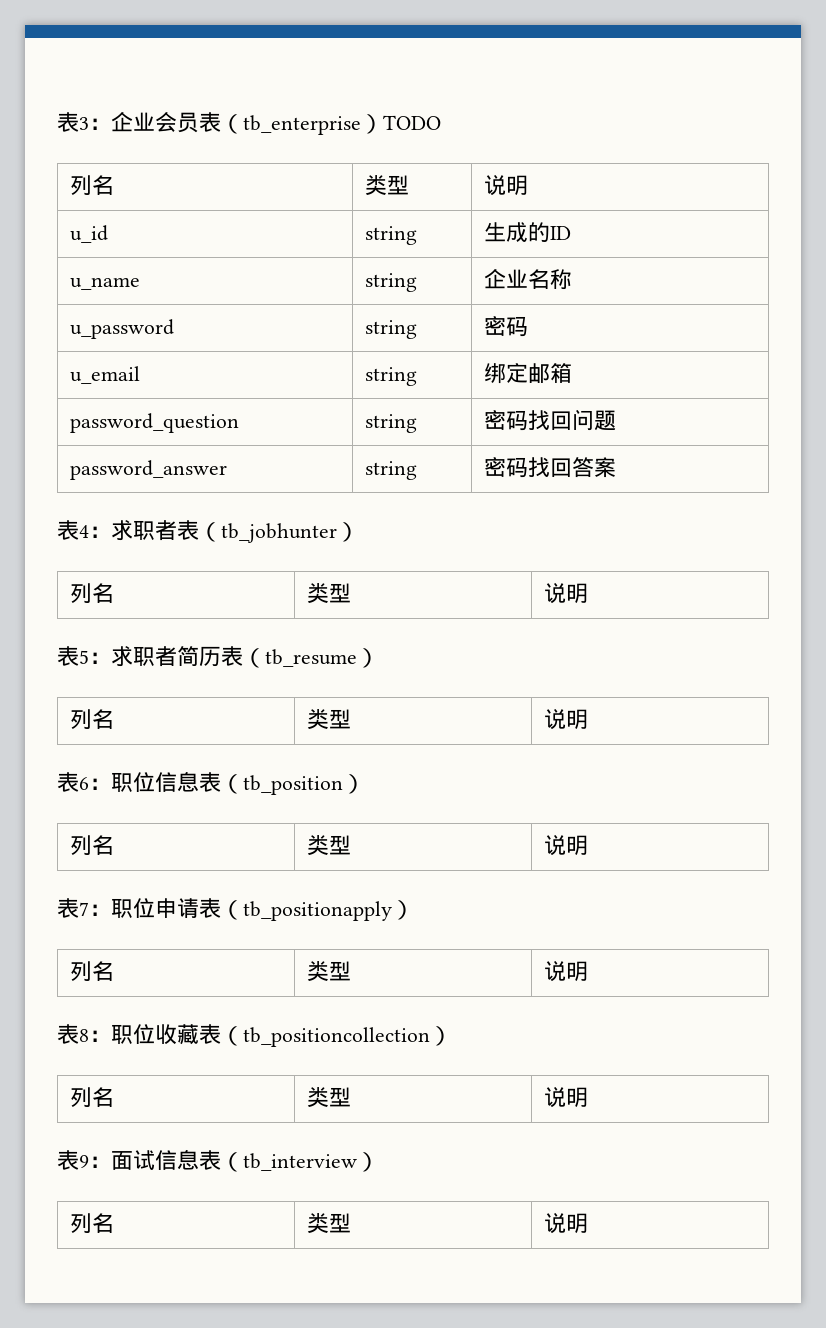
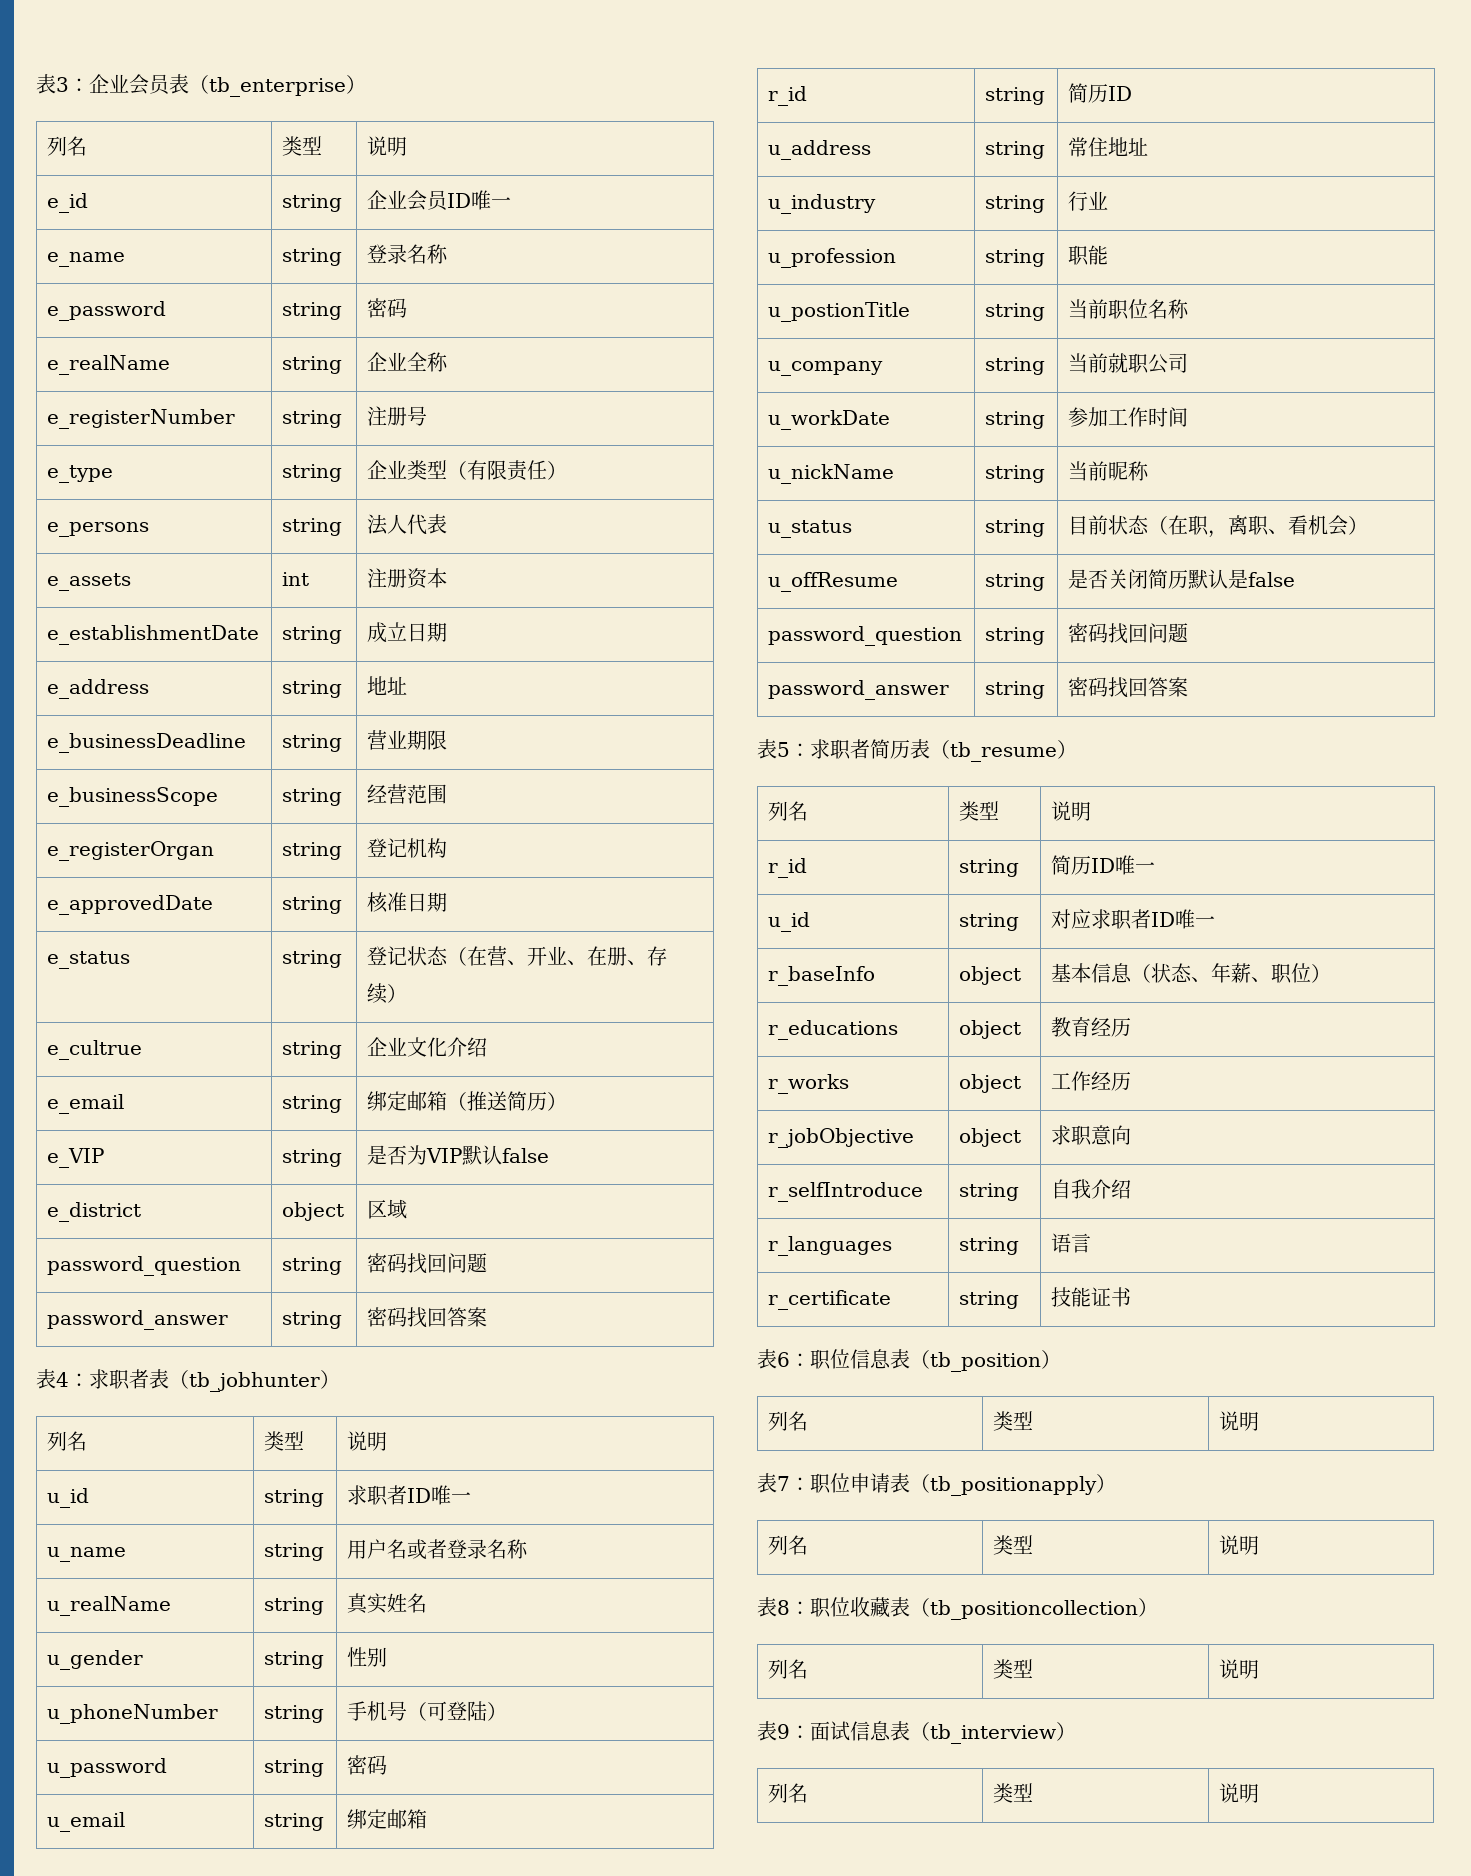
[383,115,441,130] [69,175,114,195] [364,175,409,195] [483,175,528,196] [69,225,108,243] [364,226,417,245] [483,222,571,242] [69,277,140,290] [364,273,417,292] [483,269,572,290] [69,319,174,339] [364,320,417,339] [483,316,528,337] [69,366,140,384] [364,367,417,386] [483,363,572,384] TODO // 列名 | 类型 | 说明 // u_id | string | 生成的ID // u_name | string | 企业名称 // u_password | string | 密码 // u_email | string | 绑定邮箱 -> [47,136,88,156] [282,136,323,156] [367,136,408,156] [47,193,89,213] [282,194,343,212] [367,190,512,211] [47,252,126,267] [282,248,343,266] [367,244,449,264] [47,301,167,321] [282,302,343,320] [367,298,408,318] [47,355,171,375] [282,356,343,374] [367,352,449,372] [47,409,236,429] [282,410,343,428] [367,406,428,426] [47,465,114,483] [282,464,343,482] [367,460,568,481] [47,522,150,537] [282,518,343,536] [367,514,448,535] [47,573,132,591] [282,572,310,586] [367,568,448,589] [47,625,260,645] [282,626,343,644] [367,622,448,643] [47,679,150,699] [282,680,343,698] [367,676,408,695] [47,733,247,753] [282,734,343,752] [367,730,448,750] [47,787,219,807] [282,788,343,806] [367,784,448,804] [47,841,215,861] [282,842,343,860] [367,838,448,858] [47,895,214,915] [282,896,343,914] [367,892,448,913] [47,951,131,969] [282,950,343,968] [367,946,668,966] [367,983,408,1004] [47,1040,143,1060] [282,1041,343,1059] [367,1037,488,1057] [47,1094,125,1114] [282,1095,343,1113] [367,1091,568,1111] [47,1148,105,1168] [282,1149,343,1167] [367,1145,550,1165] [47,1202,142,1222] [282,1202,345,1221] [367,1199,408,1219] // 列名 | 类型 | 说明 // e_id | string | 企业会员ID唯一 // e_name | string | 登录名称 // e_password | string | 密码 // e_realName | string | 企业全称 // e_registerNumber | string | 注册号 // e_type | string | 企业类型（有限责任） // e_persons | string | 法人代表 // e_assets | int | 注册资本 // e_establishmentDate | string | 成立日期 // e_address | string | 地址 // e_businessDeadline | string | 营业期限 // e_businessScope | string | 经营范围 // e_registerOrgan | string | 登记机构 // e_approvedDate | string | 核准日期 // e_status | string | 登记状态（在营、开业、在册、存续） // e_cultrue | string | 企业文化介绍 // e_email | string | 绑定邮箱（推送简历） // e_VIP | string | 是否为VIP默认false // e_district | object | 区域
(588, 593) none -> [47,1488,90,1508] [264,1489,325,1507] [347,1485,472,1506] [47,1547,127,1562] [264,1543,325,1561] [347,1539,529,1560] [47,1596,172,1616] [264,1597,325,1615] [347,1593,428,1614] [47,1650,144,1670] [264,1651,325,1669] [347,1647,388,1667] [47,1704,219,1724] [264,1705,325,1723] [347,1701,508,1721] [47,1758,168,1778] [264,1759,325,1777] [347,1755,388,1775] [47,1812,126,1832] [264,1813,325,1831] [347,1809,428,1829] [768,86,808,106] [985,87,1046,105] [1068,83,1133,103] [768,140,872,160] [985,141,1046,159] [1068,137,1149,157] [768,194,877,214] [985,195,1046,213] [1068,191,1109,211] [768,248,897,268] [985,249,1046,267] [1068,245,1109,266] [768,302,911,322] [985,303,1046,321] [1068,299,1190,320] [768,361,884,376] [985,357,1046,375] [1068,353,1189,374] [768,410,891,430] [985,411,1046,429] [1068,407,1189,427] [768,464,895,484] [985,465,1046,483] [1068,461,1150,481] [768,520,853,538] [985,519,1046,537] [1068,515,1369,538] [768,572,899,592] [985,573,1046,591] [1068,569,1296,589] [768,626,963,646] [985,627,1046,645] [1068,623,1189,644] [768,680,950,700] [985,681,1046,699] [1068,677,1189,698] // u_id | string | 求职者ID唯一 // u_name | string | 用户名或者登录名称 // u_realName | string | 真实姓名 // u_gender | string | 性别 // u_phoneNumber | string | 手机号（可登陆） // u_password | string | 密码 // u_email | string | 绑定邮箱 // r_id | string | 简历ID // u_address | string | 常住地址 // u_industry | string | 行业 // u_profession | string | 职能 // u_postionTitle | string | 当前职位名称 // u_company | string | 当前就职公司 // u_workDate | string | 参加工作时间 // u_nickName | string | 当前昵称 // u_status | string | 目前状态（在职，离职、看机会） // u_offResume | string | 是否关闭简历默认是false // password_question | string | 密码找回问题 // password_answer | string | 密码找回答案
(588, 719) none -> [768,858,808,878] [959,859,1020,877] [1051,855,1156,875] [768,912,811,932] [959,913,1020,931] [1051,909,1216,930] [768,966,876,986] [959,966,1022,985] [1051,963,1332,984] [768,1020,899,1040] [959,1020,1022,1039] [1051,1017,1132,1037] [768,1074,850,1094] [959,1074,1022,1093] [1051,1071,1132,1091] [768,1128,915,1148] [959,1128,1022,1147] [1051,1125,1132,1146] [768,1182,924,1202] [959,1183,1020,1201] [1051,1179,1132,1199] [768,1236,893,1256] [959,1237,1020,1255] [1051,1233,1092,1253] [768,1290,892,1310] [959,1291,1020,1309] [1051,1287,1132,1307] // r_id | string | 简历ID唯一 // u_id | string | 对应求职者ID唯一 // r_baseInfo | object | 基本信息（状态、年薪、职位） // r_educations | object | 教育经历 // r_works | object | 工作经历 // r_jobObjective | object | 求职意向 // r_selfIntroduce | string | 自我介绍 // r_languages | string | 语言 // r_certificate | string | 技能证书

